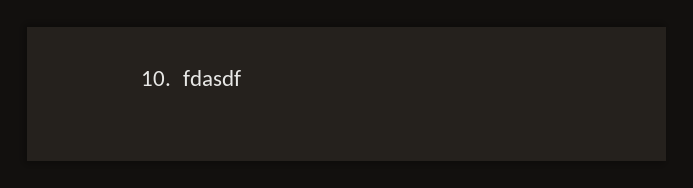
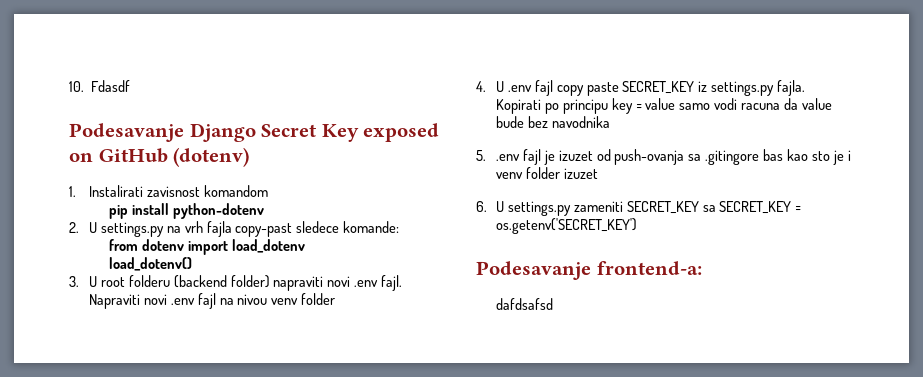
[182,70,241,86] fdasdf -> [91,80,131,92] [69,123,440,142] [69,147,250,167] [69,185,268,197] [108,203,264,219] [69,221,400,237] [108,239,305,255] [108,257,192,271] [69,275,403,291] [88,293,336,309] [476,80,806,96] [495,98,833,114] [495,116,610,128] [476,149,851,165] [495,167,598,179] [476,201,802,216] [495,218,637,234] [476,261,702,280] [495,298,553,310] Fdasdf // Podesavanje Django Secret Key exposed on GitHub (dotenv) // 1. Instalirati zavisnost komandom // pip install python-dotenv // 2. U settings.py na vrh fajla copy-past sledece komande: // from dotenv import load_dotenv // load_dotenv() // 3. U root folderu (backend folder) napraviti novi .env fajl. Napraviti novi .env fajl na nivou venv folder // 4. U .env fajl copy paste SECRET_KEY iz settings.py fajla. Kopirati po principu key = value samo vodi racuna da value bude bez navodnika // 5. .env fajl je izuzet od push-ovanja sa .gitingore bas kao sto je i venv folder izuzet // 6. U settings.py zameniti SECRET_KEY sa SECRET_KEY = os.getenv('SECRET_KEY') // Podesavanje frontend-a: // dafdsafsd

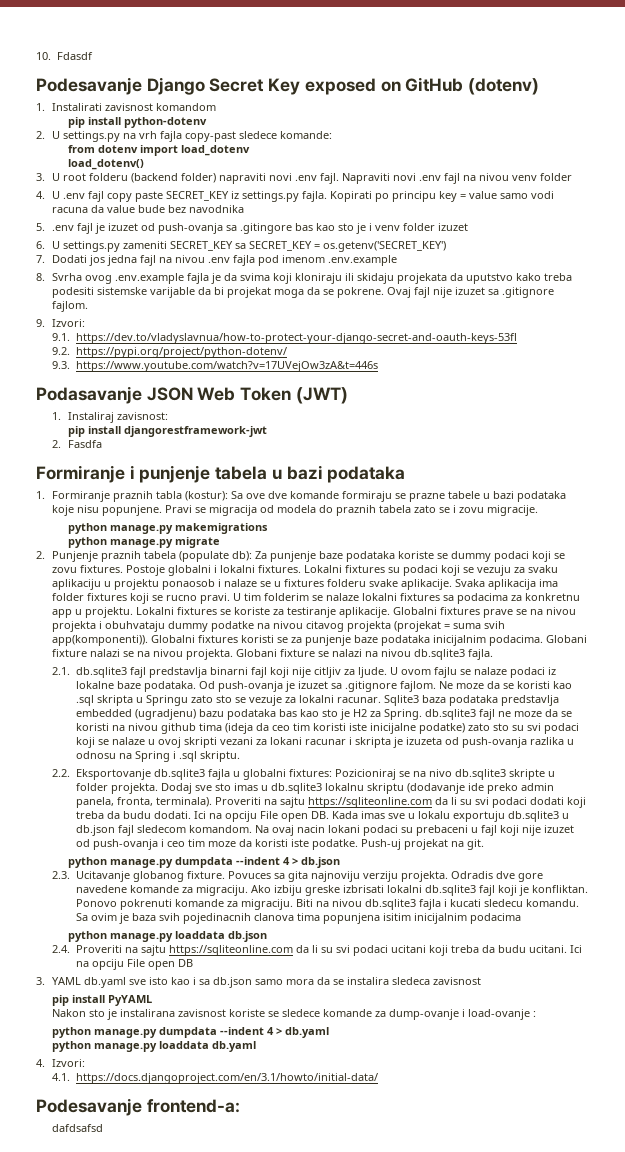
(637, 226) none -> [36,255,398,266] [36,273,573,284] [52,287,555,298] [52,301,89,312] [36,319,86,327] [52,333,517,344] [52,347,287,358] [52,361,378,372] [36,386,348,404] [52,412,169,423] [68,426,268,437] [52,440,103,448] [36,465,406,483] [36,491,567,502] [52,505,539,516] [68,523,269,534] [68,537,221,548] [36,551,566,562] [52,565,559,576] [52,579,559,590] [52,593,581,604] [52,607,577,618] [52,621,506,632] [52,635,588,646] [52,649,494,660] [52,667,556,678] [75,681,572,692] [75,695,559,706] [75,709,572,720] [75,723,579,734] [75,737,574,748] [75,751,240,762] [52,769,555,780] [75,783,554,794] [75,797,586,808] [75,811,569,822] [75,825,574,836] [75,839,484,850] [68,857,341,868] [52,871,543,882] [75,885,588,896] [75,899,579,910] [75,913,521,924] [68,931,268,942] [52,945,582,956] [75,959,193,970] [36,977,482,988] [52,995,153,1006] [52,1009,537,1020] [52,1027,330,1038] [52,1041,257,1052] [36,1059,86,1067] [52,1073,378,1084] // 7. Dodati jos jedna fajl na nivou .env fajla pod imenom .env.example // 8. Svrha ovog .env.example fajla je da svima koji kloniraju ili skidaju projekata da uputstvo kako treba podesiti sistemske varijable da bi projekat moga da se pokrene. Ovaj fajl nije izuzet sa .gitignore fajlom. // 9. Izvori: // 9.1. https://dev.to/vladyslavnua/how-to-protect-your-django-secret-and-oauth-keys-53fl // 9.2. https://pypi.org/project/python-dotenv/ // 9.3. https://www.youtube.com/watch?v=17UVejOw3zA&t=446s // Podasavanje JSON Web Token (JWT) // 1. Instaliraj zavisnost: // pip install djangorestframework-jwt // 2. Fasdfa // Formiranje i punjenje tabela u bazi podataka // 1. Formiranje praznih tabla (kostur): Sa ove dve komande formiraju se prazne tabele u bazi podataka koje nisu popunjene. Pravi se migracija od modela do praznih tabela zato se i zovu migracije. // python manage.py makemigrations // python manage.py migrate // 2. Punjenje praznih tabela (populate db): Za punjenje baze podataka koriste se dummy podaci koji se zovu fixtures. Postoje globalni i lokalni fixtures. Lokalni fixtures su podaci koji se vezuju za svaku aplikaciju u projektu ponaosob i nalaze se u fixtures folderu svake aplikacije. Svaka aplikacija ima folder fixtures koji se rucno pravi. U tim folderim se nalaze lokalni fixtures sa podacima za konkretnu app u projektu. Lokalni fixtures se koriste za testiranje aplikacije. Globalni fixtures prave se na nivou projekta i obuhvataju dummy podatke na nivou citavog projekta (projekat = suma svih app(komponenti)). Globalni fixtures koristi se za punjenje baze podataka inicijalnim podacima. Globani fixture nalazi se na nivou projekta. Globani fixture se nalazi na nivou db.sqlite3 fajla. // 2.1. db.sqlite3 fajl predstavlja binarni fajl koji nije citljiv za ljude. U ovom fajlu se nalaze podaci iz lokalne baze podataka. Od push-ovanja je izuzet sa .gitignore fajlom. Ne moze da se koristi kao .sql skripta u Springu zato sto se vezuje za lokalni racunar. Sqlite3 baza podataka predstavlja embedded (ugradjenu) bazu podataka bas kao sto je H2 za Spring. db.sqlite3 fajl ne moze da se koristi na nivou github tima (ideja da ceo tim koristi iste inicijalne podatke) zato sto su svi podaci koji se nalaze u ovoj skripti vezani za lokani racunar i skripta je izuzeta od push-ovanja razlika u odnosu na Spring i .sql skriptu. // 2.2. Eksportovanje db.sqlite3 fajla u globalni fixtures: Pozicioniraj se na nivo db.sqlite3 skripte u folder projekta. Dodaj sve sto imas u db.sqlite3 lokalnu skriptu (dodavanje ide preko admin panela, fronta, terminala). Proveriti na sajtu https://sqliteonline.com da li su svi podaci dodati koji treba da budu dodati. Ici na opciju File open DB. Kada imas sve u lokalu exportuju db.sqlite3 u db.json fajl sledecom komandom. Na ovaj nacin lokani podaci su prebaceni u fajl koji nije izuzet od push-ovanja i ceo tim moze da koristi iste podatke. Push-uj projekat na git. // python manage.py dumpdata --indent 4 > db.json // 2.3. Ucitavanje globanog fixture. Povuces sa gita najnoviju verziju projekta. Odradis dve gore navedene komande za migraciju. Ako izbiju greske izbrisati lokalni db.sqlite3 fajl koji je konfliktan. Ponovo pokrenuti komande za migraciju. Biti na nivou db.sqlite3 fajla i kucati sledecu komandu. Sa ovim je baza svih pojedinacnih clanova tima popunjena isitim inicijalnim podacima // python manage.py loaddata db.json // 2.4. Proveriti na sajtu https://sqliteonline.com da li su svi podaci ucitani koji treba da budu ucitani. Ici na opciju File open DB // 3. YAML db.yaml sve isto kao i sa db.json samo mora da se instalira sledeca zavisnost // pip install PyYAML // Nakon sto je instalirana zavisnost koriste se sledece komande za dump-ovanje i load-ovanje : // python manage.py dumpdata --indent 4 > db.yaml // python manage.py loaddata db.yaml // 4. Izvori: // 4.1. https://docs.djangoproject.com/en/3.1/howto/initial-data/

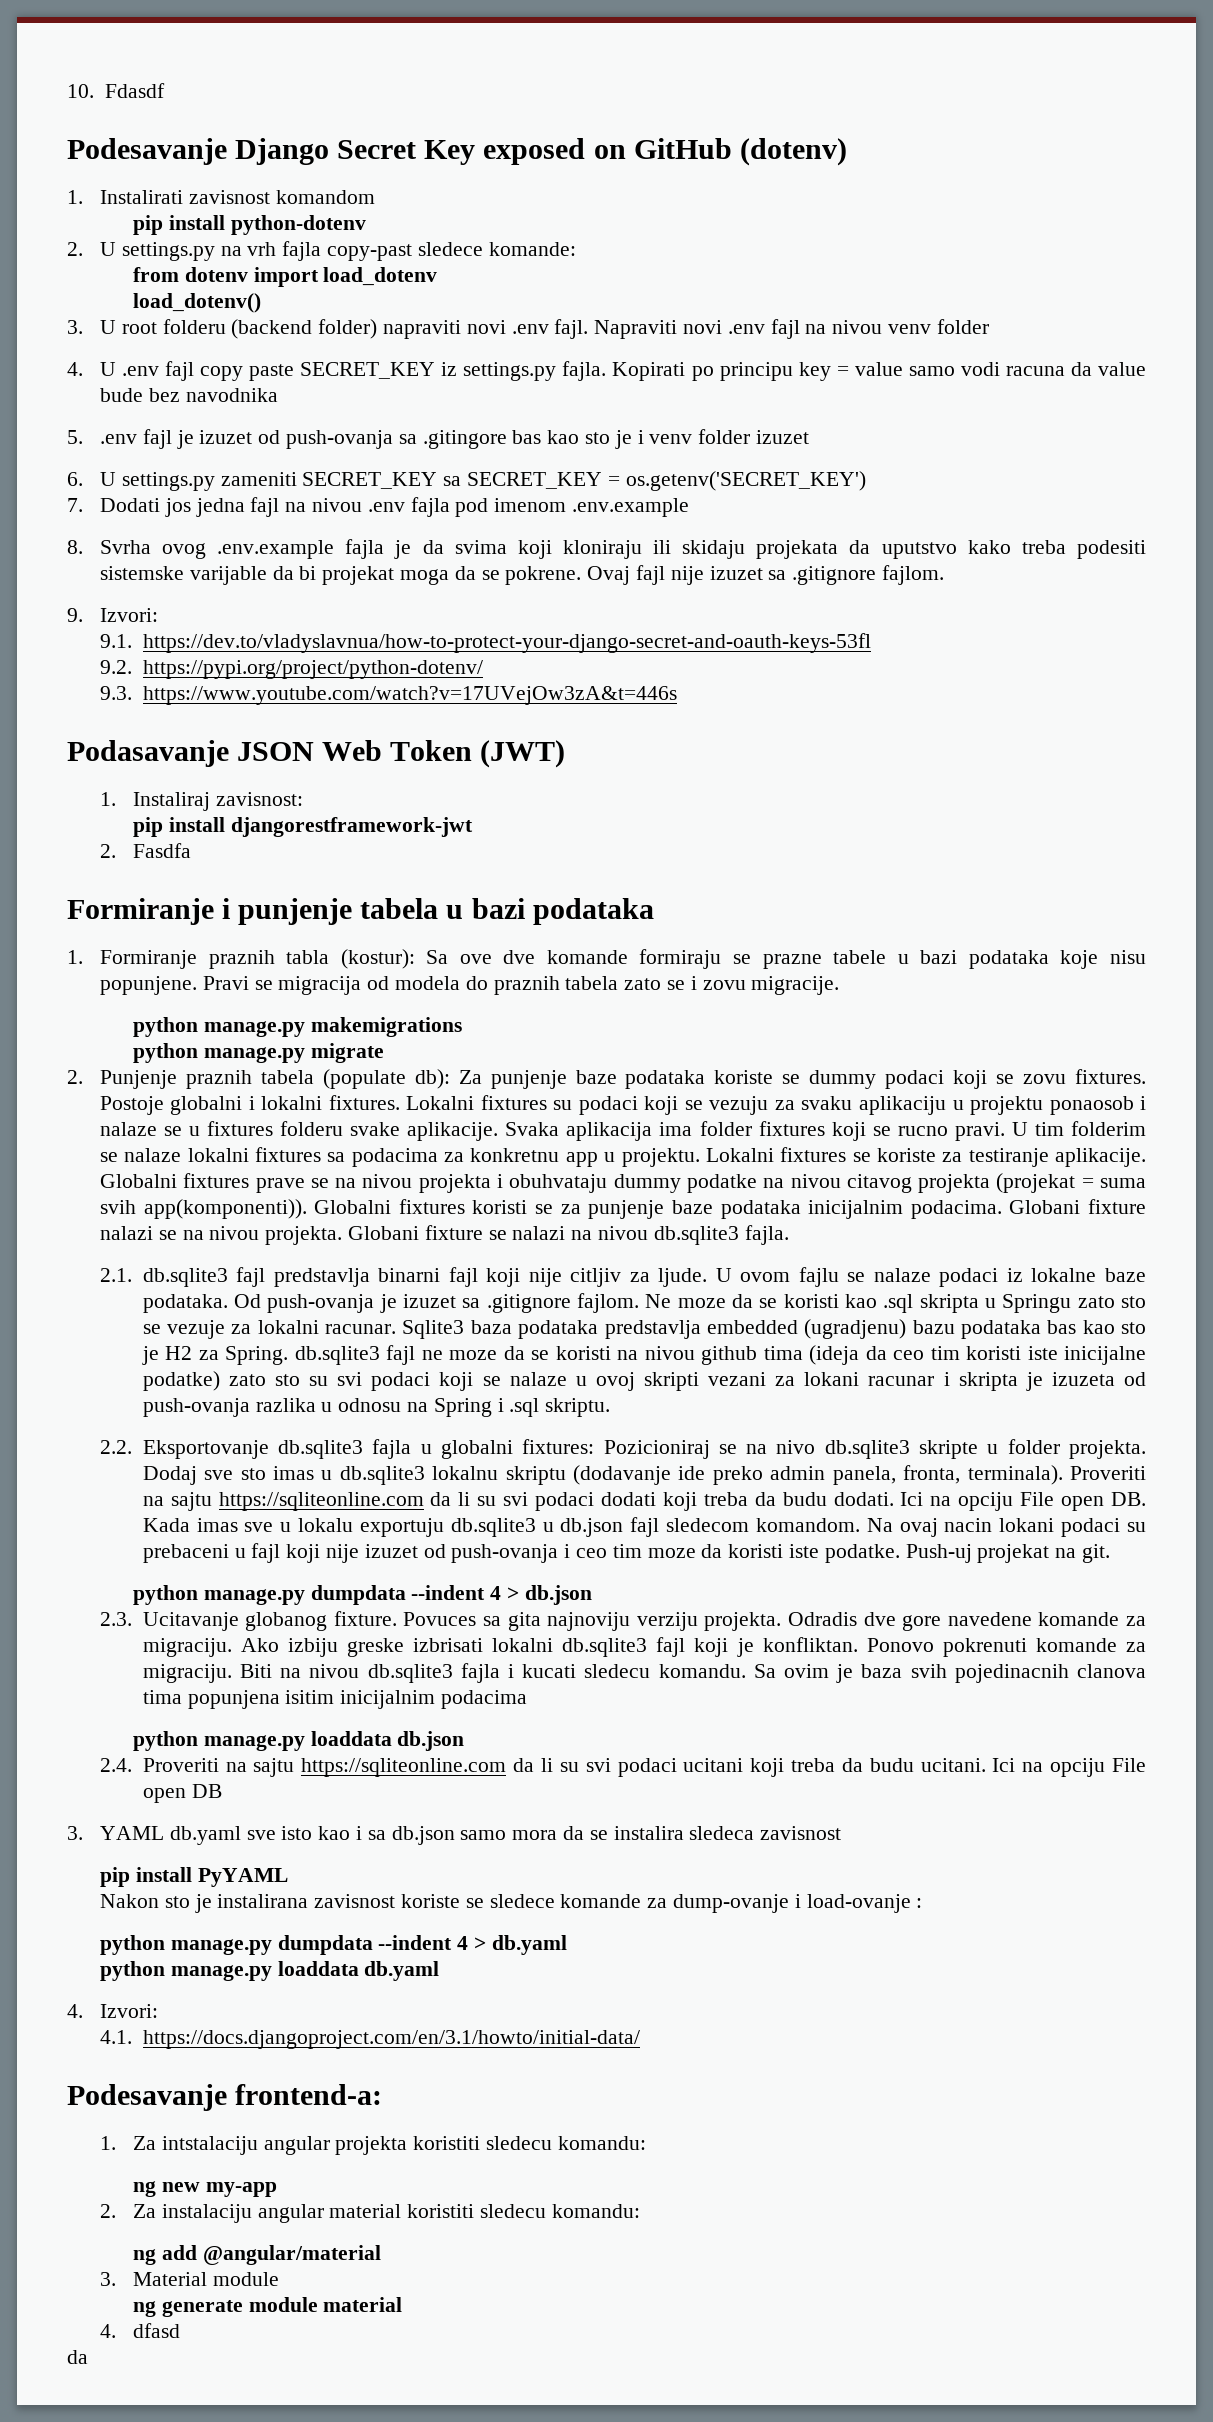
[52,1124,104,1132] dafdsafsd -> [99,2136,646,2155] [132,2181,277,2197] [99,2204,640,2223] [132,2245,381,2265] [99,2272,279,2286] [132,2297,403,2317] [99,2323,180,2338] [67,2350,88,2364] 1. Za intstalaciju angular projekta koristiti sledecu komandu: // ng new my-app // 2. Za instalaciju angular material koristiti sledecu komandu: // ng add @angular/material // 3. Material module // ng generate module material // 4. dfasd // da

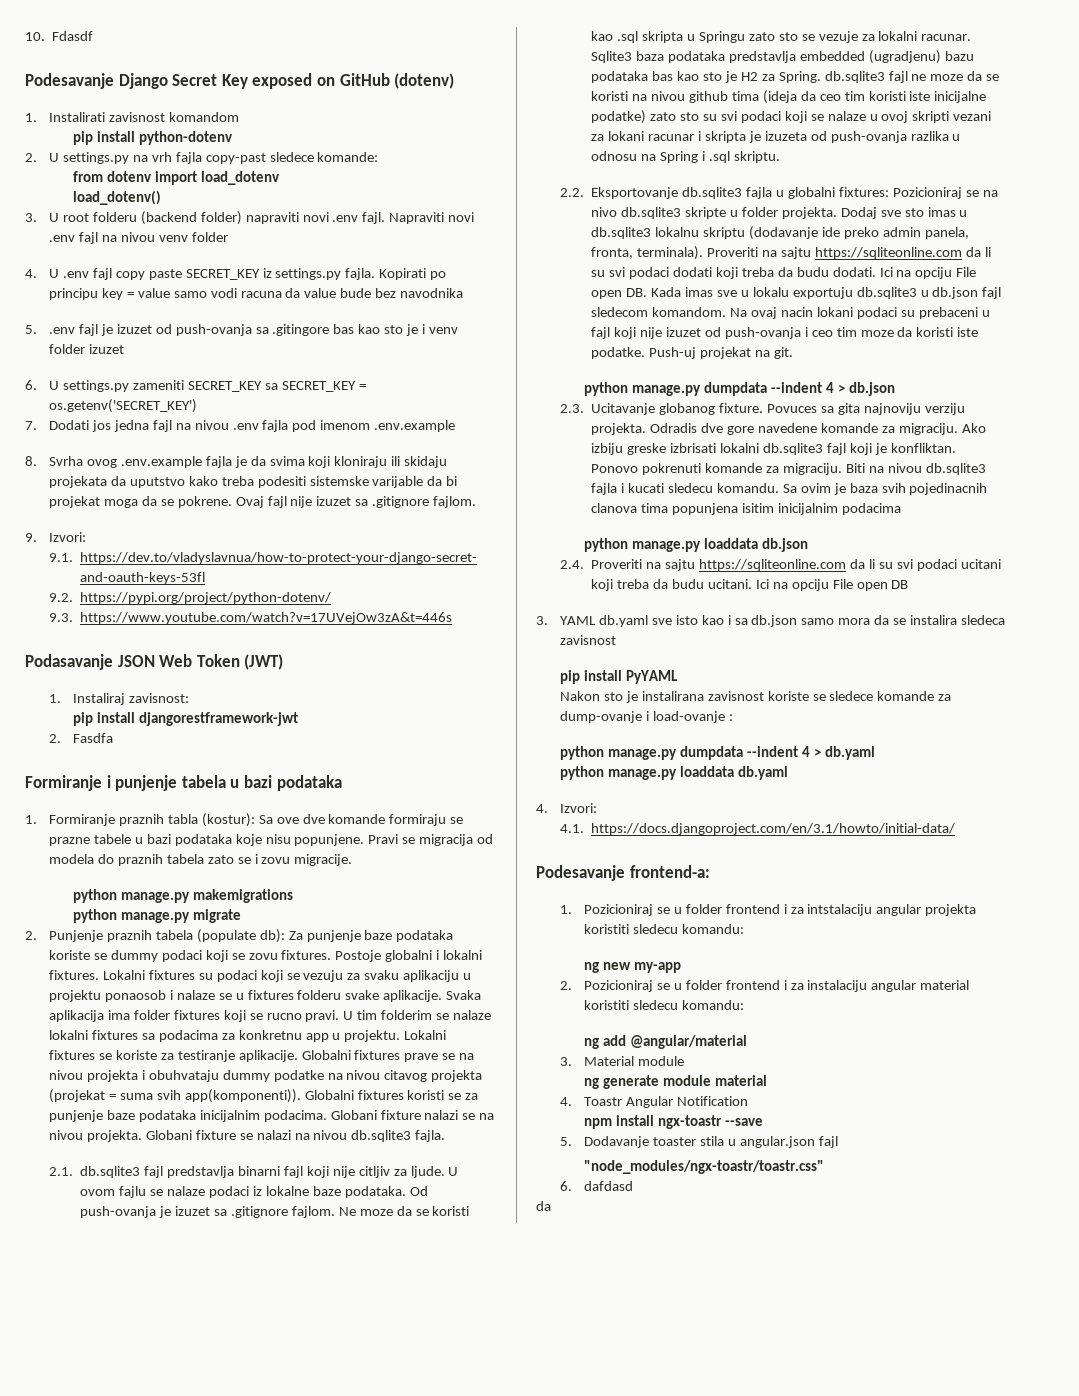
[132,2136,156,2150] Za -> [584,904,804,916] Pozicioniraj se u folder frontend i za
[132,2204,156,2218] Za -> [584,980,804,992] Pozicioniraj se u folder frontend i za
[132,2323,180,2338] dfasd -> [584,1096,748,1108] [584,1115,763,1129] [560,1136,838,1148] [584,1160,825,1174] [560,1181,634,1191] Toastr Angular Notification // npm install ngx-toastr --save // 5. Dodavanje toaster stila u angular.json fajl // "node_modules/ngx-toastr/toastr.css" // 6. dafdasd

